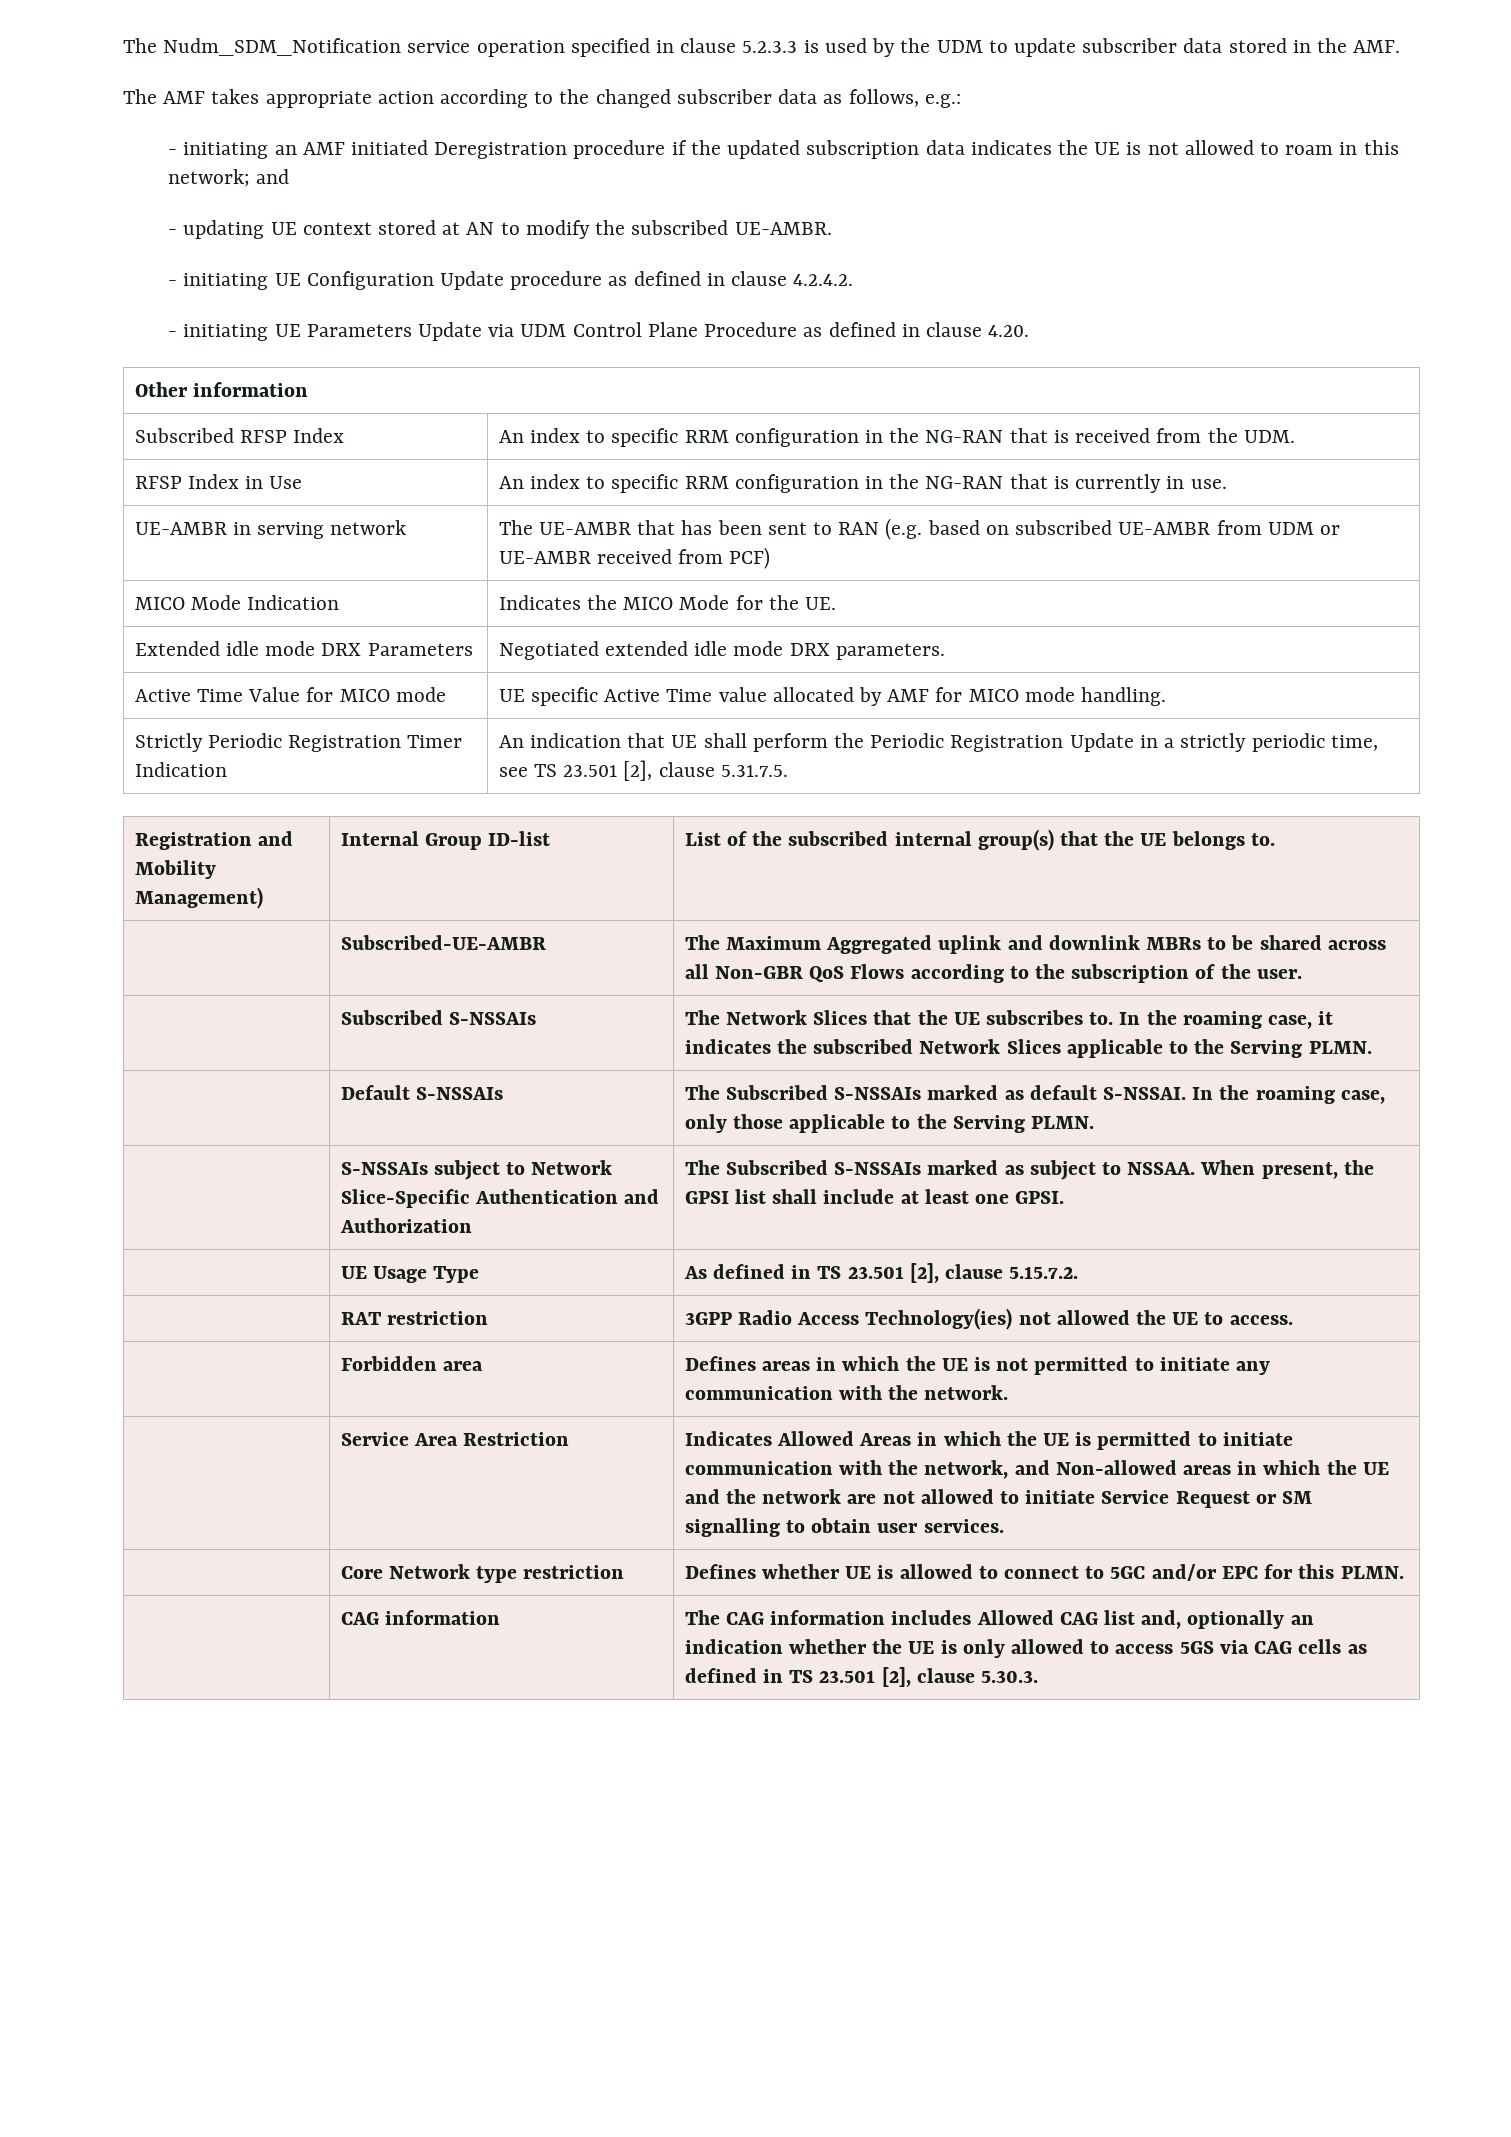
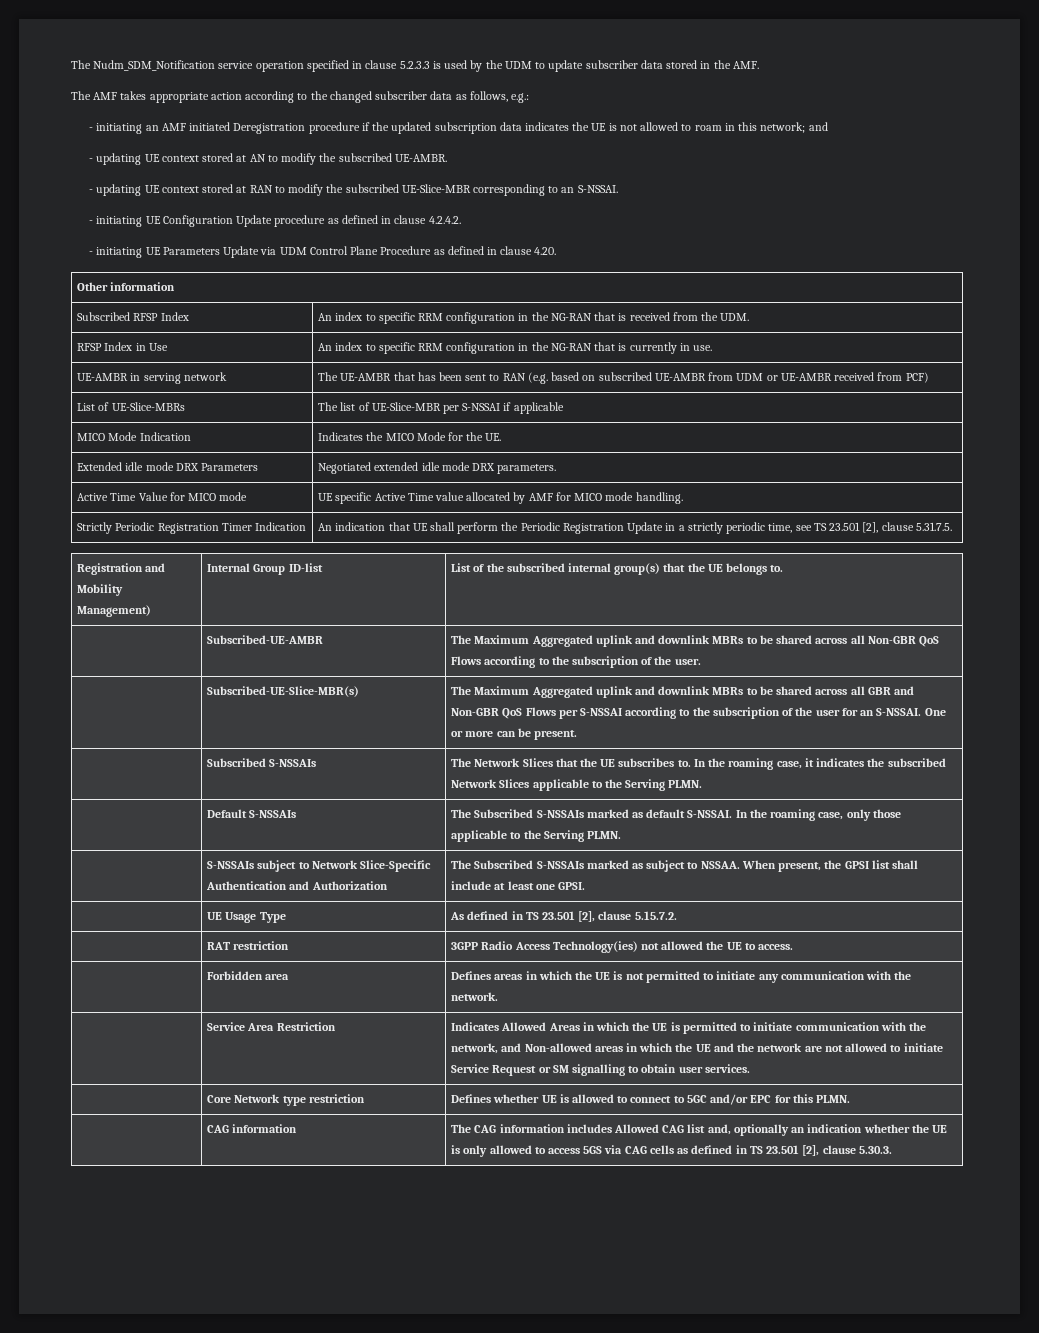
(832, 228) none -> [89,184,618,196] // - updating UE context stored at RAN to modify the subscribed UE-Slice-MBR corresponding to an S-NSSAI.
(771, 558) none -> [77,402,185,411] [318,402,564,414] // List of UE-Slice-MBRs | The list of UE-Slice-MBR per S-NSSAI if applicable
(1302, 974) none -> [207,686,360,697] [451,686,915,698] [451,707,946,719] [451,728,577,740] // | Subscribed-UE-Slice-MBR(s) | The Maximum Aggregated uplink and downlink MBRs to be shared across all GBR and Non-GBR QoS Flows per S-NSSAI according to the subscription of the user for an S-NSSAI. One or more can be present.

